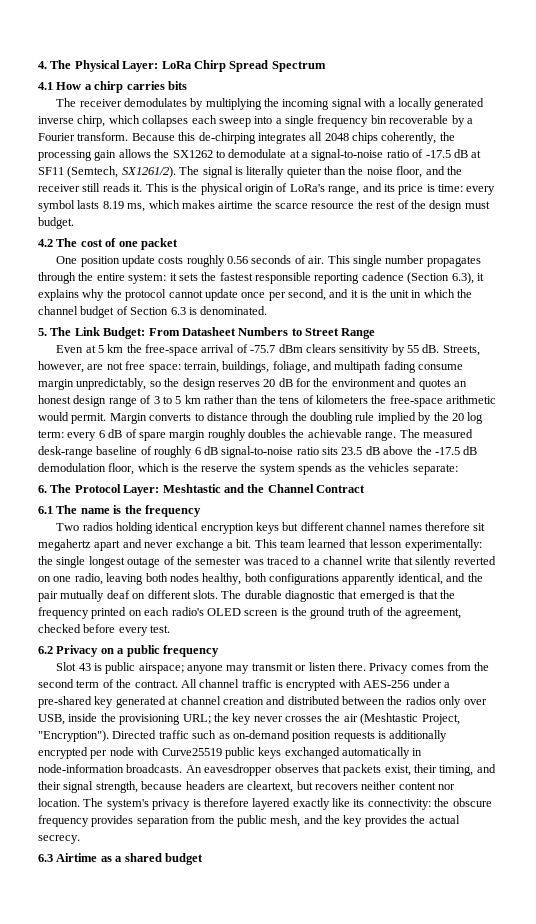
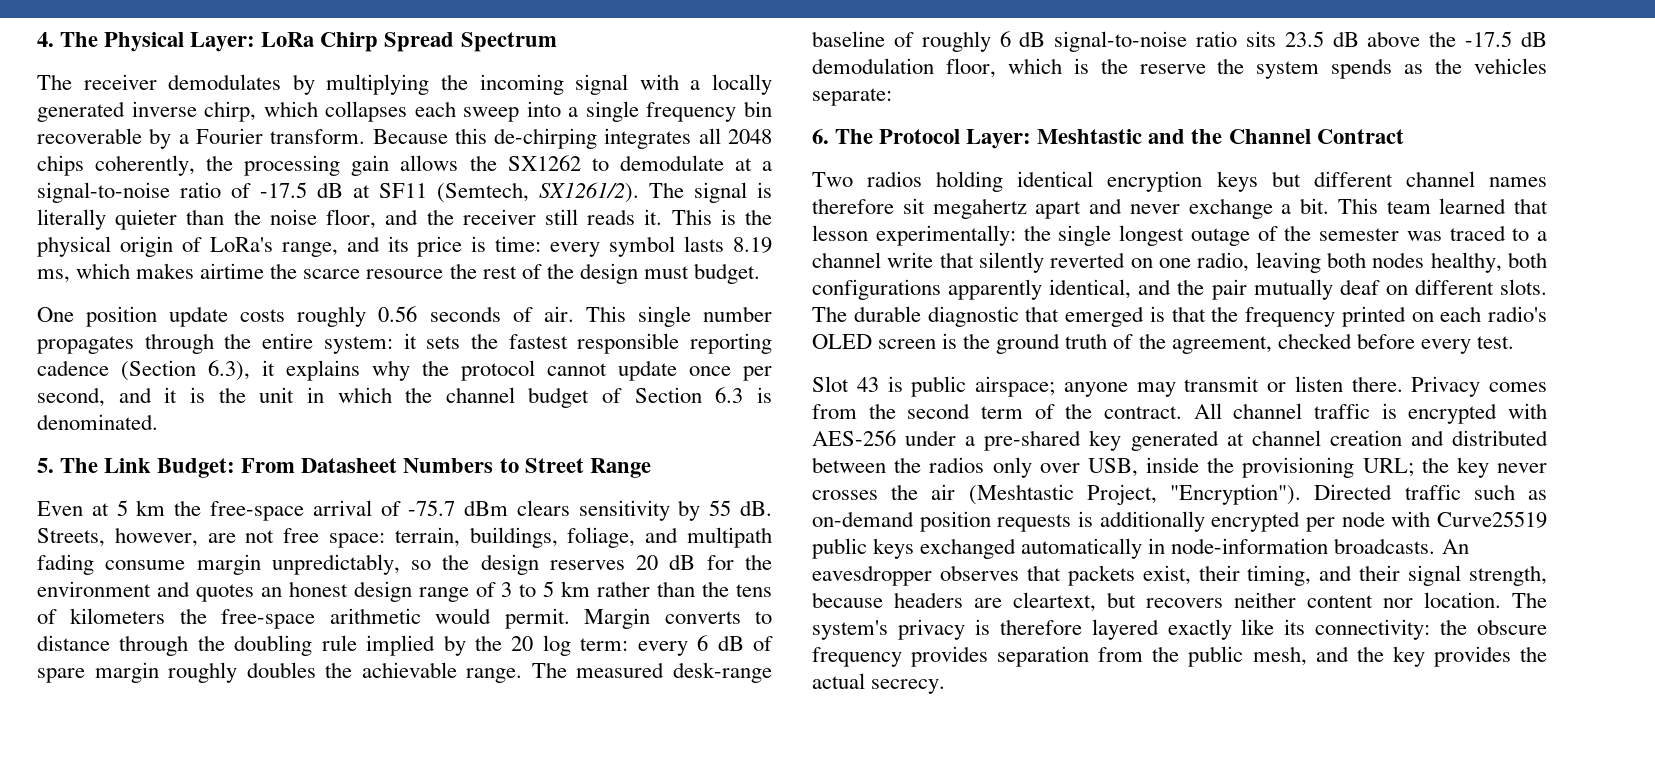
[38,81,187,93] // 4.1 How a chirp carries bits -> (557, 42) none
[38,238,178,250] // 4.2 The cost of one packet -> (760, 273) none
[38,505,201,517] // 6.1 The name is the frequency -> (1404, 136) none
[38,645,219,657] // 6.2 Privacy on a public frequency -> (1514, 342) none
[38,853,203,865] // 6.3 Airtime as a shared budget -> (946, 686) none

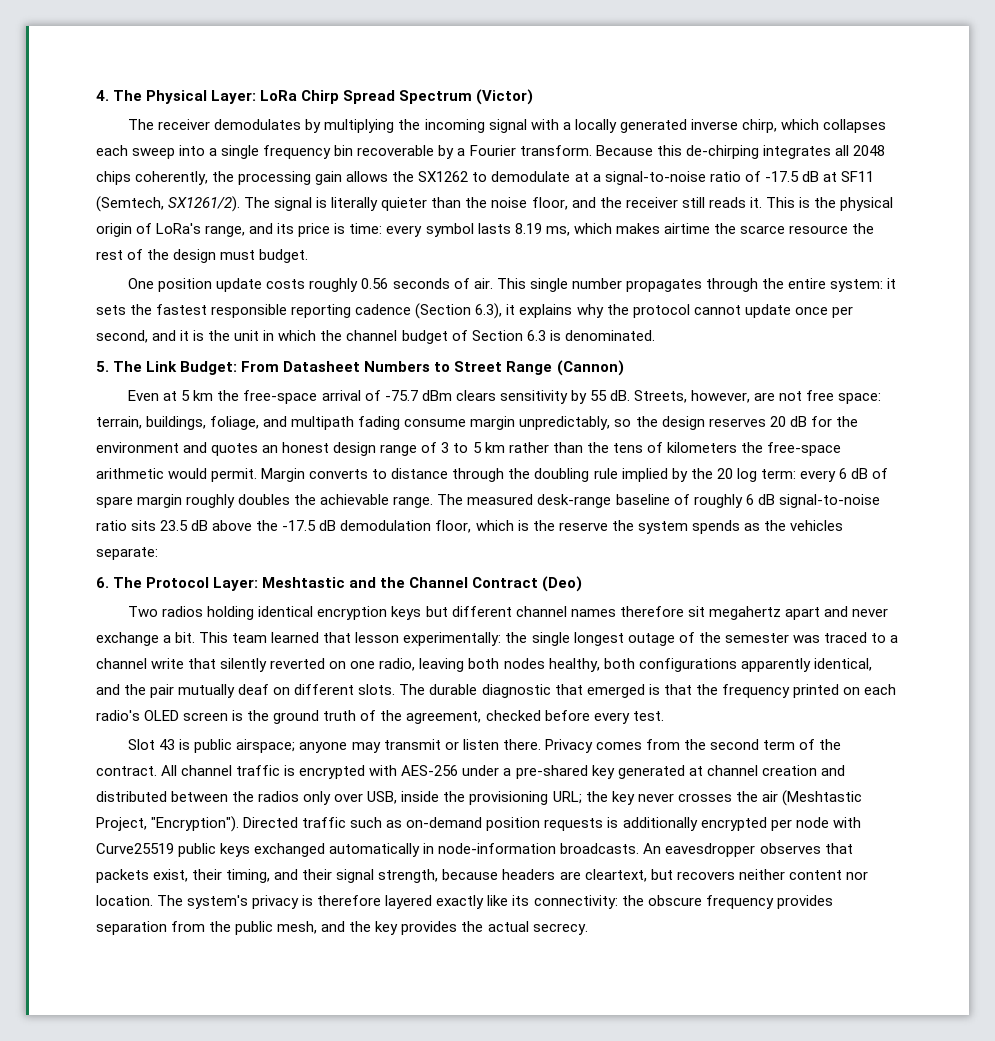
(557, 42) none -> [476,89,534,105] (Victor)
(651, 468) none -> [556,360,624,376] (Cannon)
(1404, 136) none -> [542,576,583,592] (Deo)

